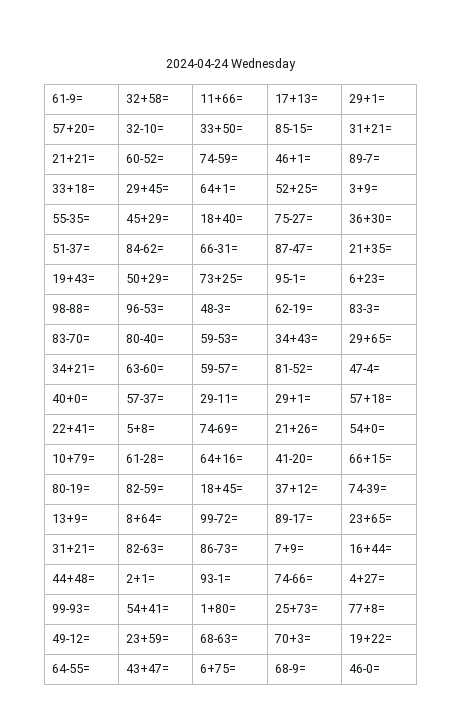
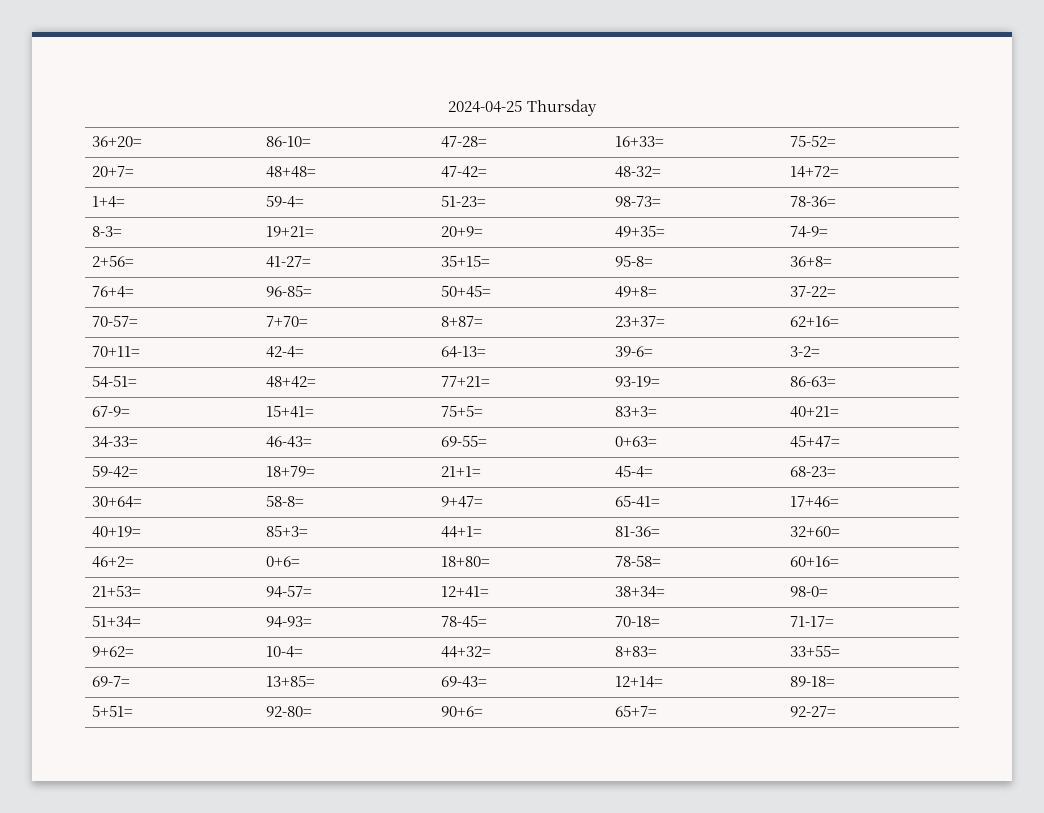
[165,58,297,71] [52,94,84,103] [126,94,170,103] [200,94,244,103] [275,94,319,103] [349,94,386,103] [52,124,96,133] [126,124,165,133] [200,124,244,133] [275,124,314,133] [349,124,393,133] [52,154,96,163] [126,154,165,163] [199,154,239,163] [275,154,312,163] [349,154,381,163] [52,184,96,193] [126,184,170,193] [200,184,237,193] [275,184,319,193] [349,184,379,193] [52,214,91,223] [126,214,170,223] [200,214,244,223] [274,214,314,223] [349,214,393,223] [52,244,91,253] [126,244,165,253] [200,244,239,253] [275,244,314,253] [349,244,393,253] [52,274,96,283] [126,274,170,283] [199,274,244,283] [275,274,307,283] [349,274,386,283] [52,304,91,313] [126,304,165,313] [200,304,232,313] [275,304,314,313] [349,304,381,313] [52,334,91,343] [126,334,165,343] [200,334,239,343] [275,334,319,343] [349,334,393,343] [52,364,96,373] [126,364,165,373] [200,364,239,373] [275,364,314,373] [349,364,381,373] [52,394,89,403] [126,394,165,403] [200,394,239,403] [275,394,312,403] [349,394,393,403] [52,424,96,433] [126,424,156,433] [199,424,239,433] [275,424,319,433] [349,424,386,433] [52,454,96,463] [126,454,165,463] [200,454,244,463] [275,454,314,463] [349,454,393,463] [52,484,91,493] [126,484,165,493] [200,484,244,493] [275,484,319,493] [348,484,388,493] [52,514,89,523] [126,514,163,523] [200,514,239,523] [275,514,314,523] [349,514,393,523] [52,544,96,553] [126,544,165,553] [200,544,239,553] [274,544,305,553] [349,544,393,553] [52,574,96,583] [126,574,156,583] [200,574,232,583] [274,574,314,583] [349,574,386,583] [52,604,91,613] [126,604,170,613] [200,604,237,613] [275,604,319,613] [348,604,386,613] [52,634,91,643] [126,634,170,643] [200,634,239,643] [274,634,312,643] [349,634,393,643] [52,664,91,673] [126,664,170,673] [200,664,237,673] [275,664,307,673] [349,664,381,673] 2024-04-24 Wednesday // 61-9= | 32+58= | 11+66= | 17+13= | 29+1= // 57+20= | 32-10= | 33+50= | 85-15= | 31+21= // 21+21= | 60-52= | 74-59= | 46+1= | 89-7= // 33+18= | 29+45= | 64+1= | 52+25= | 3+9= // 55-35= | 45+29= | 18+40= | 75-27= | 36+30= // 51-37= | 84-62= | 66-31= | 87-47= | 21+35= // 19+43= | 50+29= | 73+25= | 95-1= | 6+23= // 98-88= | 96-53= | 48-3= | 62-19= | 83-3= // 83-70= | 80-40= | 59-53= | 34+43= | 29+65= // 34+21= | 63-60= | 59-57= | 81-52= | 47-4= // 40+0= | 57-37= | 29-11= | 29+1= | 57+18= // 22+41= | 5+8= | 74-69= | 21+26= | 54+0= // 10+79= | 61-28= | 64+16= | 41-20= | 66+15= // 80-19= | 82-59= | 18+45= | 37+12= | 74-39= // 13+9= | 8+64= | 99-72= | 89-17= | 23+65= // 31+21= | 82-63= | 86-73= | 7+9= | 16+44= // 44+48= | 2+1= | 93-1= | 74-66= | 4+27= // 99-93= | 54+41= | 1+80= | 25+73= | 77+8= // 49-12= | 23+59= | 68-63= | 70+3= | 19+22= // 64-55= | 43+47= | 6+75= | 68-9= | 46-0= -> [448,99,597,116] [91,136,142,147] [265,136,311,147] [440,136,487,148] [614,136,664,147] [789,135,836,147] [91,166,134,177] [265,166,316,178] [440,166,487,178] [614,166,661,178] [789,166,839,178] [91,196,125,208] [265,195,304,208] [440,195,486,207] [614,196,661,207] [789,196,836,207] [91,226,122,237] [265,226,314,237] [440,226,483,237] [614,225,665,238] [789,226,828,238] [91,255,134,267] [265,256,311,268] [440,255,490,267] [614,255,653,267] [789,256,832,267] [91,286,134,298] [265,285,312,297] [440,285,491,298] [614,286,657,298] [789,286,836,297] [91,315,138,327] [265,316,308,327] [440,316,483,327] [614,316,665,327] [789,316,839,327] [91,346,140,357] [265,346,304,358] [440,346,486,358] [614,346,653,357] [789,346,820,357] [91,375,137,388] [265,376,316,388] [440,376,490,387] [614,376,660,387] [789,376,836,387] [91,406,130,417] [265,405,314,418] [440,405,483,417] [614,406,657,417] [789,406,839,418] [91,436,138,448] [265,436,312,448] [440,435,487,447] [614,436,657,447] [789,435,840,448] [91,465,138,478] [265,466,315,477] [440,466,481,477] [614,465,653,478] [789,466,836,477] [91,496,142,508] [265,495,304,507] [440,496,483,508] [614,495,660,508] [789,496,839,508] [91,526,141,538] [265,525,308,537] [440,526,482,538] [614,526,660,537] [789,526,840,537] [91,556,134,568] [265,556,300,567] [440,556,490,567] [614,555,661,567] [789,556,839,567] [91,585,141,597] [265,585,312,598] [440,586,489,598] [614,586,665,598] [789,586,828,597] [91,615,141,628] [265,616,312,628] [440,615,487,628] [614,616,660,627] [789,616,834,627] [91,646,134,657] [265,646,303,658] [440,646,491,658] [614,646,657,657] [789,645,840,657] [91,676,130,687] [265,675,315,687] [440,676,487,688] [614,676,663,688] [789,676,835,687] [91,705,133,717] [265,706,312,717] [440,706,483,717] [614,705,657,717] [789,706,836,717] 2024-04-25 Thursday // 36+20= | 86-10= | 47-28= | 16+33= | 75-52= // 20+7= | 48+48= | 47-42= | 48-32= | 14+72= // 1+4= | 59-4= | 51-23= | 98-73= | 78-36= // 8-3= | 19+21= | 20+9= | 49+35= | 74-9= // 2+56= | 41-27= | 35+15= | 95-8= | 36+8= // 76+4= | 96-85= | 50+45= | 49+8= | 37-22= // 70-57= | 7+70= | 8+87= | 23+37= | 62+16= // 70+11= | 42-4= | 64-13= | 39-6= | 3-2= // 54-51= | 48+42= | 77+21= | 93-19= | 86-63= // 67-9= | 15+41= | 75+5= | 83+3= | 40+21= // 34-33= | 46-43= | 69-55= | 0+63= | 45+47= // 59-42= | 18+79= | 21+1= | 45-4= | 68-23= // 30+64= | 58-8= | 9+47= | 65-41= | 17+46= // 40+19= | 85+3= | 44+1= | 81-36= | 32+60= // 46+2= | 0+6= | 18+80= | 78-58= | 60+16= // 21+53= | 94-57= | 12+41= | 38+34= | 98-0= // 51+34= | 94-93= | 78-45= | 70-18= | 71-17= // 9+62= | 10-4= | 44+32= | 8+83= | 33+55= // 69-7= | 13+85= | 69-43= | 12+14= | 89-18= // 5+51= | 92-80= | 90+6= | 65+7= | 92-27=

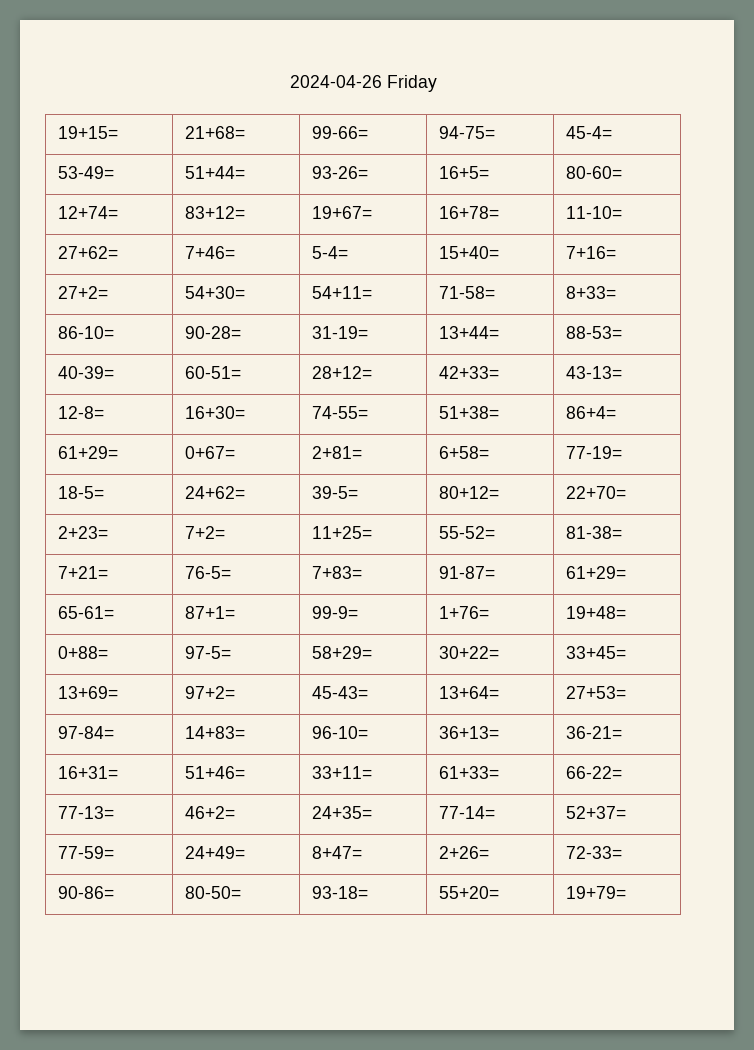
[448,99,597,116] [91,136,142,147] [265,136,311,147] [440,136,487,148] [614,136,664,147] [789,135,836,147] [91,166,134,177] [265,166,316,178] [440,166,487,178] [614,166,661,178] [789,166,839,178] [91,196,125,208] [265,195,304,208] [440,195,486,207] [614,196,661,207] [789,196,836,207] [91,226,122,237] [265,226,314,237] [440,226,483,237] [614,225,665,238] [789,226,828,238] [91,255,134,267] [265,256,311,268] [440,255,490,267] [614,255,653,267] [789,256,832,267] [91,286,134,298] [265,285,312,297] [440,285,491,298] [614,286,657,298] [789,286,836,297] [91,315,138,327] [265,316,308,327] [440,316,483,327] [614,316,665,327] [789,316,839,327] [91,346,140,357] [265,346,304,358] [440,346,486,358] [614,346,653,357] [789,346,820,357] [91,375,137,388] [265,376,316,388] [440,376,490,387] [614,376,660,387] [789,376,836,387] [91,406,130,417] [265,405,314,418] [440,405,483,417] [614,406,657,417] [789,406,839,418] [91,436,138,448] [265,436,312,448] [440,435,487,447] [614,436,657,447] [789,435,840,448] [91,465,138,478] [265,466,315,477] [440,466,481,477] [614,465,653,478] [789,466,836,477] [91,496,142,508] [265,495,304,507] [440,496,483,508] [614,495,660,508] [789,496,839,508] [91,526,141,538] [265,525,308,537] [440,526,482,538] [614,526,660,537] [789,526,840,537] [91,556,134,568] [265,556,300,567] [440,556,490,567] [614,555,661,567] [789,556,839,567] [91,585,141,597] [265,585,312,598] [440,586,489,598] [614,586,665,598] [789,586,828,597] [91,615,141,628] [265,616,312,628] [440,615,487,628] [614,616,660,627] [789,616,834,627] [91,646,134,657] [265,646,303,658] [440,646,491,658] [614,646,657,657] [789,645,840,657] [91,676,130,687] [265,675,315,687] [440,676,487,688] [614,676,663,688] [789,676,835,687] [91,705,133,717] [265,706,312,717] [440,706,483,717] [614,705,657,717] [789,706,836,717] 2024-04-25 Thursday // 36+20= | 86-10= | 47-28= | 16+33= | 75-52= // 20+7= | 48+48= | 47-42= | 48-32= | 14+72= // 1+4= | 59-4= | 51-23= | 98-73= | 78-36= // 8-3= | 19+21= | 20+9= | 49+35= | 74-9= // 2+56= | 41-27= | 35+15= | 95-8= | 36+8= // 76+4= | 96-85= | 50+45= | 49+8= | 37-22= // 70-57= | 7+70= | 8+87= | 23+37= | 62+16= // 70+11= | 42-4= | 64-13= | 39-6= | 3-2= // 54-51= | 48+42= | 77+21= | 93-19= | 86-63= // 67-9= | 15+41= | 75+5= | 83+3= | 40+21= // 34-33= | 46-43= | 69-55= | 0+63= | 45+47= // 59-42= | 18+79= | 21+1= | 45-4= | 68-23= // 30+64= | 58-8= | 9+47= | 65-41= | 17+46= // 40+19= | 85+3= | 44+1= | 81-36= | 32+60= // 46+2= | 0+6= | 18+80= | 78-58= | 60+16= // 21+53= | 94-57= | 12+41= | 38+34= | 98-0= // 51+34= | 94-93= | 78-45= | 70-18= | 71-17= // 9+62= | 10-4= | 44+32= | 8+83= | 33+55= // 69-7= | 13+85= | 69-43= | 12+14= | 89-18= // 5+51= | 92-80= | 90+6= | 65+7= | 92-27= -> [289,75,437,92] [57,126,118,139] [184,126,245,139] [311,126,368,139] [438,126,495,139] [565,126,612,139] [57,166,114,179] [184,166,245,179] [311,166,368,179] [438,166,489,179] [565,166,622,179] [57,206,118,219] [184,206,245,219] [311,206,372,219] [438,206,499,219] [565,206,622,219] [57,246,118,259] [184,246,235,259] [311,246,348,259] [438,246,499,259] [565,246,616,259] [57,286,108,299] [184,286,245,299] [311,286,372,299] [438,286,495,299] [565,286,616,299] [57,326,114,339] [184,326,241,339] [311,326,368,339] [438,326,499,339] [565,326,622,339] [57,366,114,379] [184,366,241,379] [311,366,372,379] [438,366,499,379] [565,366,622,379] [57,406,104,419] [184,406,245,419] [311,406,368,419] [438,406,499,419] [565,406,616,419] [57,446,118,459] [184,446,235,459] [311,446,362,459] [438,446,489,459] [565,446,622,459] [57,486,104,499] [184,486,245,499] [311,486,358,499] [438,486,499,499] [565,486,626,499] [57,526,108,539] [184,526,225,539] [311,526,372,539] [438,526,495,539] [565,526,622,539] [57,566,108,579] [184,566,231,579] [311,566,362,579] [438,566,495,579] [565,566,626,579] [57,606,114,619] [184,606,235,619] [311,606,358,619] [438,606,489,619] [565,606,626,619] [57,646,108,659] [184,646,231,659] [311,646,372,659] [438,646,499,659] [565,646,626,659] [57,686,118,699] [184,686,235,699] [311,686,368,699] [438,686,499,699] [565,686,626,699] [57,726,114,739] [184,726,245,739] [311,726,368,739] [438,726,499,739] [565,726,622,739] [57,766,118,779] [184,766,245,779] [311,766,372,779] [438,766,499,779] [565,766,622,779] [57,806,114,819] [184,806,235,819] [311,806,372,819] [438,806,495,819] [565,806,626,819] [57,846,114,859] [184,846,245,859] [311,846,362,859] [438,846,489,859] [565,846,622,859] [57,886,114,899] [184,886,241,899] [311,886,368,899] [438,886,499,899] [565,886,626,899] 2024-04-26 Friday // 19+15= | 21+68= | 99-66= | 94-75= | 45-4= // 53-49= | 51+44= | 93-26= | 16+5= | 80-60= // 12+74= | 83+12= | 19+67= | 16+78= | 11-10= // 27+62= | 7+46= | 5-4= | 15+40= | 7+16= // 27+2= | 54+30= | 54+11= | 71-58= | 8+33= // 86-10= | 90-28= | 31-19= | 13+44= | 88-53= // 40-39= | 60-51= | 28+12= | 42+33= | 43-13= // 12-8= | 16+30= | 74-55= | 51+38= | 86+4= // 61+29= | 0+67= | 2+81= | 6+58= | 77-19= // 18-5= | 24+62= | 39-5= | 80+12= | 22+70= // 2+23= | 7+2= | 11+25= | 55-52= | 81-38= // 7+21= | 76-5= | 7+83= | 91-87= | 61+29= // 65-61= | 87+1= | 99-9= | 1+76= | 19+48= // 0+88= | 97-5= | 58+29= | 30+22= | 33+45= // 13+69= | 97+2= | 45-43= | 13+64= | 27+53= // 97-84= | 14+83= | 96-10= | 36+13= | 36-21= // 16+31= | 51+46= | 33+11= | 61+33= | 66-22= // 77-13= | 46+2= | 24+35= | 77-14= | 52+37= // 77-59= | 24+49= | 8+47= | 2+26= | 72-33= // 90-86= | 80-50= | 93-18= | 55+20= | 19+79=

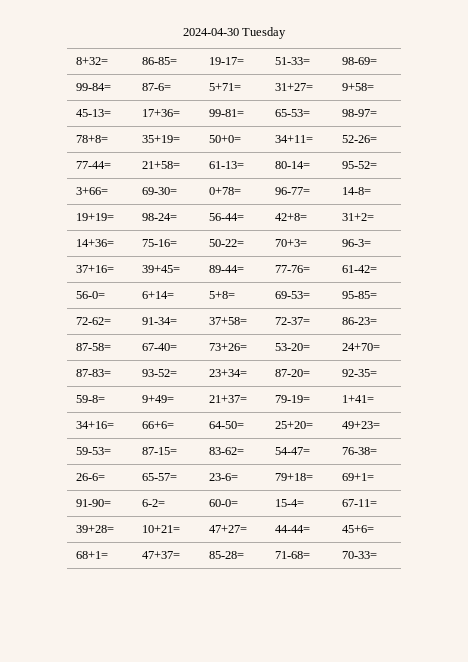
[289,75,437,92] [57,126,118,139] [184,126,245,139] [311,126,368,139] [438,126,495,139] [565,126,612,139] [57,166,114,179] [184,166,245,179] [311,166,368,179] [438,166,489,179] [565,166,622,179] [57,206,118,219] [184,206,245,219] [311,206,372,219] [438,206,499,219] [565,206,622,219] [57,246,118,259] [184,246,235,259] [311,246,348,259] [438,246,499,259] [565,246,616,259] [57,286,108,299] [184,286,245,299] [311,286,372,299] [438,286,495,299] [565,286,616,299] [57,326,114,339] [184,326,241,339] [311,326,368,339] [438,326,499,339] [565,326,622,339] [57,366,114,379] [184,366,241,379] [311,366,372,379] [438,366,499,379] [565,366,622,379] [57,406,104,419] [184,406,245,419] [311,406,368,419] [438,406,499,419] [565,406,616,419] [57,446,118,459] [184,446,235,459] [311,446,362,459] [438,446,489,459] [565,446,622,459] [57,486,104,499] [184,486,245,499] [311,486,358,499] [438,486,499,499] [565,486,626,499] [57,526,108,539] [184,526,225,539] [311,526,372,539] [438,526,495,539] [565,526,622,539] [57,566,108,579] [184,566,231,579] [311,566,362,579] [438,566,495,579] [565,566,626,579] [57,606,114,619] [184,606,235,619] [311,606,358,619] [438,606,489,619] [565,606,626,619] [57,646,108,659] [184,646,231,659] [311,646,372,659] [438,646,499,659] [565,646,626,659] [57,686,118,699] [184,686,235,699] [311,686,368,699] [438,686,499,699] [565,686,626,699] [57,726,114,739] [184,726,245,739] [311,726,368,739] [438,726,499,739] [565,726,622,739] [57,766,118,779] [184,766,245,779] [311,766,372,779] [438,766,499,779] [565,766,622,779] [57,806,114,819] [184,806,235,819] [311,806,372,819] [438,806,495,819] [565,806,626,819] [57,846,114,859] [184,846,245,859] [311,846,362,859] [438,846,489,859] [565,846,622,859] [57,886,114,899] [184,886,241,899] [311,886,368,899] [438,886,499,899] [565,886,626,899] 2024-04-26 Friday // 19+15= | 21+68= | 99-66= | 94-75= | 45-4= // 53-49= | 51+44= | 93-26= | 16+5= | 80-60= // 12+74= | 83+12= | 19+67= | 16+78= | 11-10= // 27+62= | 7+46= | 5-4= | 15+40= | 7+16= // 27+2= | 54+30= | 54+11= | 71-58= | 8+33= // 86-10= | 90-28= | 31-19= | 13+44= | 88-53= // 40-39= | 60-51= | 28+12= | 42+33= | 43-13= // 12-8= | 16+30= | 74-55= | 51+38= | 86+4= // 61+29= | 0+67= | 2+81= | 6+58= | 77-19= // 18-5= | 24+62= | 39-5= | 80+12= | 22+70= // 2+23= | 7+2= | 11+25= | 55-52= | 81-38= // 7+21= | 76-5= | 7+83= | 91-87= | 61+29= // 65-61= | 87+1= | 99-9= | 1+76= | 19+48= // 0+88= | 97-5= | 58+29= | 30+22= | 33+45= // 13+69= | 97+2= | 45-43= | 13+64= | 27+53= // 97-84= | 14+83= | 96-10= | 36+13= | 36-21= // 16+31= | 51+46= | 33+11= | 61+33= | 66-22= // 77-13= | 46+2= | 24+35= | 77-14= | 52+37= // 77-59= | 24+49= | 8+47= | 2+26= | 72-33= // 90-86= | 80-50= | 93-18= | 55+20= | 19+79= -> [182,27,287,39] [76,57,109,65] [142,57,178,65] [209,57,245,65] [275,57,311,65] [342,57,378,65] [76,83,112,91] [142,83,172,91] [209,83,242,91] [275,83,314,91] [342,83,375,91] [76,109,112,117] [142,109,181,117] [209,109,245,117] [275,109,311,117] [342,109,378,117] [76,135,109,143] [142,135,181,143] [209,135,242,143] [275,135,314,143] [342,135,378,143] [76,161,112,169] [142,161,181,169] [209,161,245,169] [275,161,311,169] [342,161,378,169] [76,187,109,195] [142,187,178,195] [209,187,242,195] [275,187,311,195] [342,187,372,195] [76,213,115,221] [142,213,178,221] [209,213,245,221] [275,213,308,221] [342,213,375,221] [76,239,115,247] [142,239,178,247] [209,239,245,247] [275,239,308,247] [342,239,372,247] [76,265,115,273] [142,265,181,273] [209,265,245,273] [275,265,311,273] [342,265,378,273] [76,291,106,299] [142,291,175,299] [209,291,236,299] [275,291,311,299] [342,291,378,299] [76,317,112,325] [142,317,178,325] [209,317,248,325] [275,317,311,325] [342,317,378,325] [76,343,112,351] [142,343,178,351] [209,343,248,351] [275,343,311,351] [342,343,381,351] [76,369,112,377] [142,369,178,377] [209,369,248,377] [275,369,311,377] [342,369,378,377] [76,395,106,403] [142,395,175,403] [209,395,248,403] [275,395,311,403] [342,395,375,403] [76,421,115,429] [142,421,175,429] [209,421,245,429] [275,421,314,429] [342,421,381,429] [76,447,112,455] [142,447,178,455] [209,447,245,455] [275,447,311,455] [342,447,378,455] [76,473,106,481] [142,473,178,481] [209,473,239,481] [275,473,314,481] [342,473,375,481] [76,499,112,507] [142,499,166,507] [209,499,239,507] [275,499,305,507] [342,499,378,507] [76,525,115,533] [142,525,181,533] [209,525,248,533] [275,525,311,533] [342,525,375,533] [76,551,109,559] [142,551,181,559] [209,551,245,559] [275,551,311,559] [342,551,378,559] 2024-04-30 Tuesday // 8+32= | 86-85= | 19-17= | 51-33= | 98-69= // 99-84= | 87-6= | 5+71= | 31+27= | 9+58= // 45-13= | 17+36= | 99-81= | 65-53= | 98-97= // 78+8= | 35+19= | 50+0= | 34+11= | 52-26= // 77-44= | 21+58= | 61-13= | 80-14= | 95-52= // 3+66= | 69-30= | 0+78= | 96-77= | 14-8= // 19+19= | 98-24= | 56-44= | 42+8= | 31+2= // 14+36= | 75-16= | 50-22= | 70+3= | 96-3= // 37+16= | 39+45= | 89-44= | 77-76= | 61-42= // 56-0= | 6+14= | 5+8= | 69-53= | 95-85= // 72-62= | 91-34= | 37+58= | 72-37= | 86-23= // 87-58= | 67-40= | 73+26= | 53-20= | 24+70= // 87-83= | 93-52= | 23+34= | 87-20= | 92-35= // 59-8= | 9+49= | 21+37= | 79-19= | 1+41= // 34+16= | 66+6= | 64-50= | 25+20= | 49+23= // 59-53= | 87-15= | 83-62= | 54-47= | 76-38= // 26-6= | 65-57= | 23-6= | 79+18= | 69+1= // 91-90= | 6-2= | 60-0= | 15-4= | 67-11= // 39+28= | 10+21= | 47+27= | 44-44= | 45+6= // 68+1= | 47+37= | 85-28= | 71-68= | 70-33=

